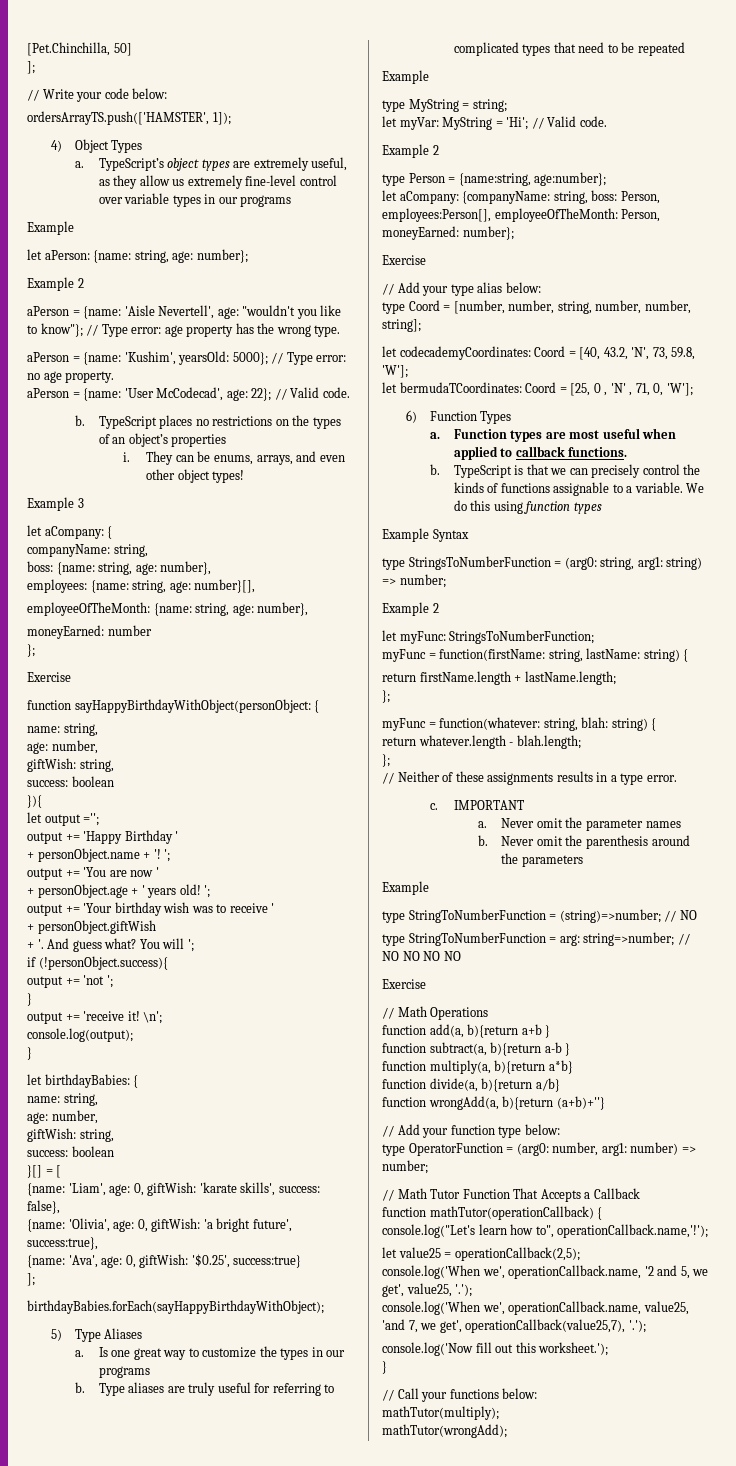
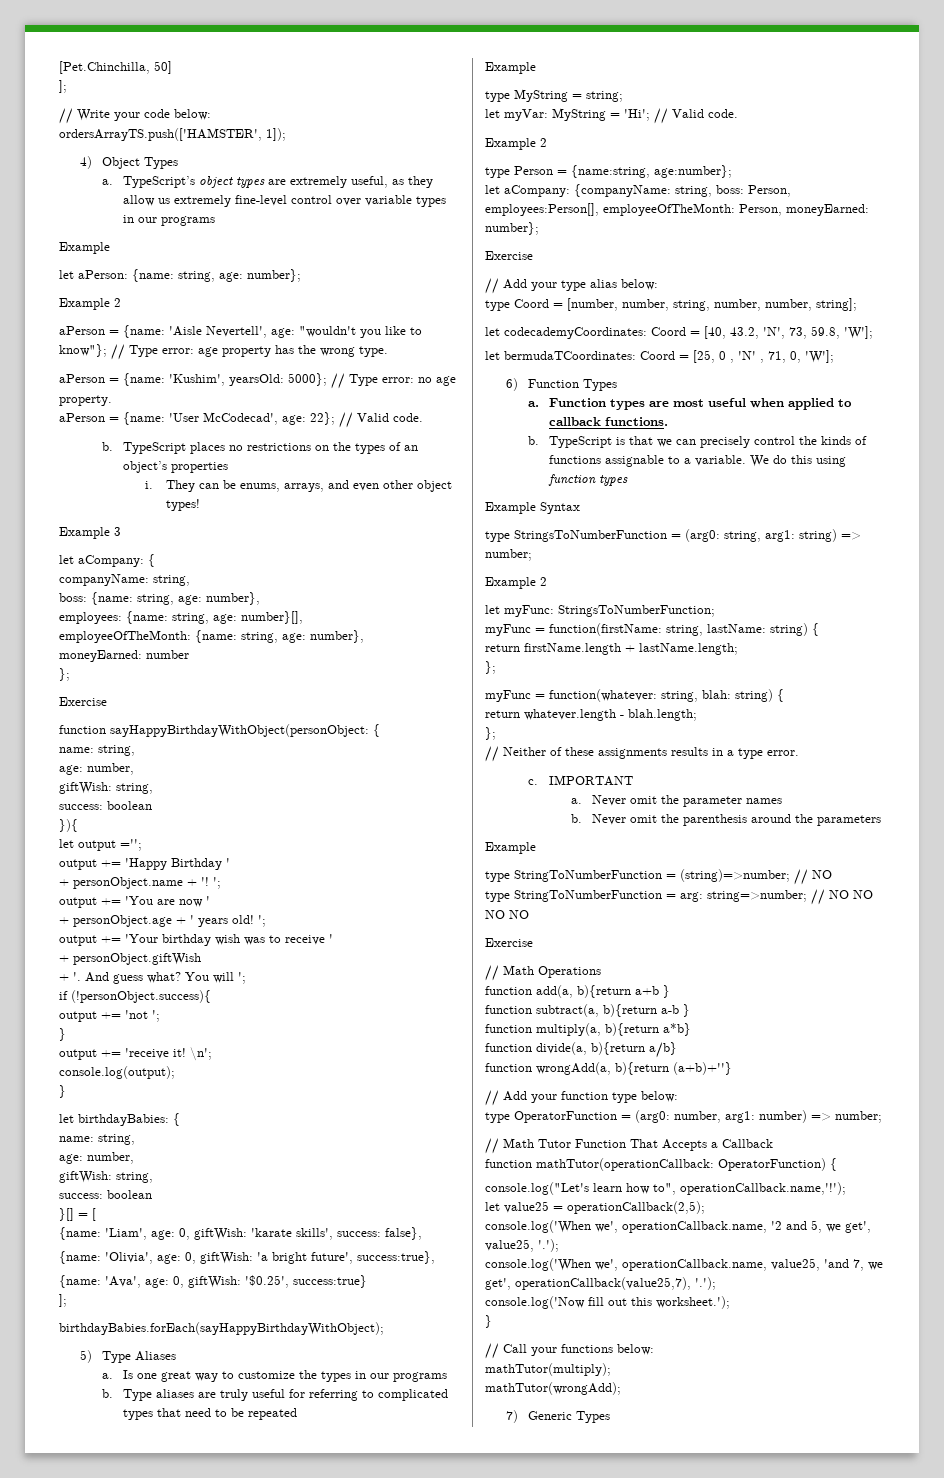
[429,1206,594,1220] mathTutor(operationCallback) -> [536,1158,826,1171] mathTutor(operationCallback: OperatorFunction)
(507, 1431) none -> [506,1410,610,1423] // 7) Generic Types

